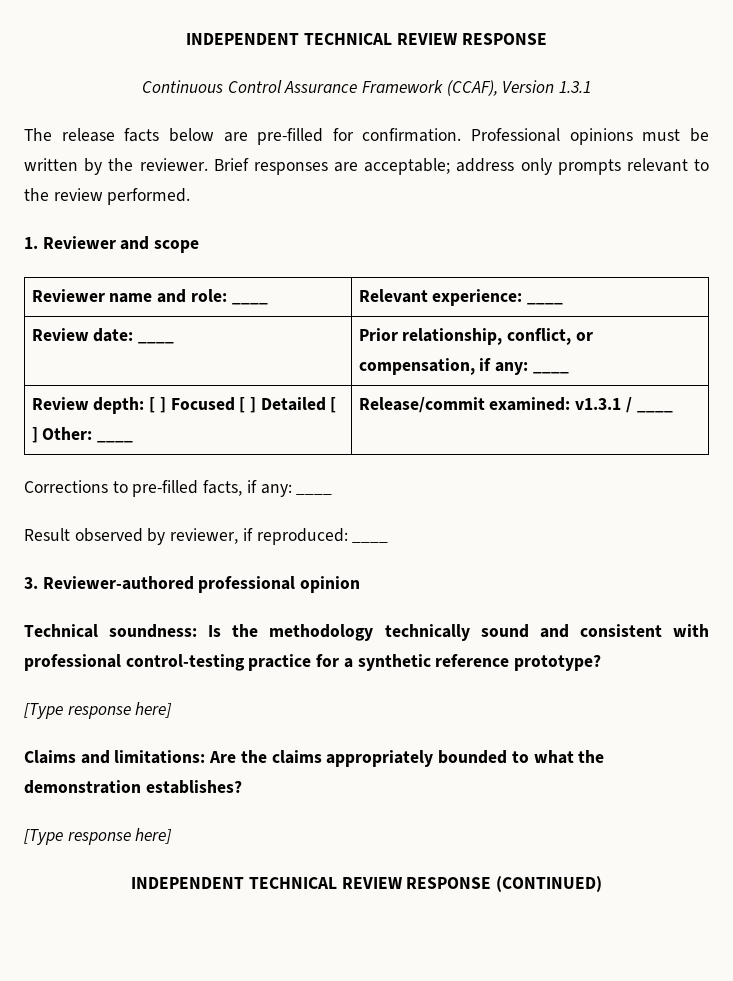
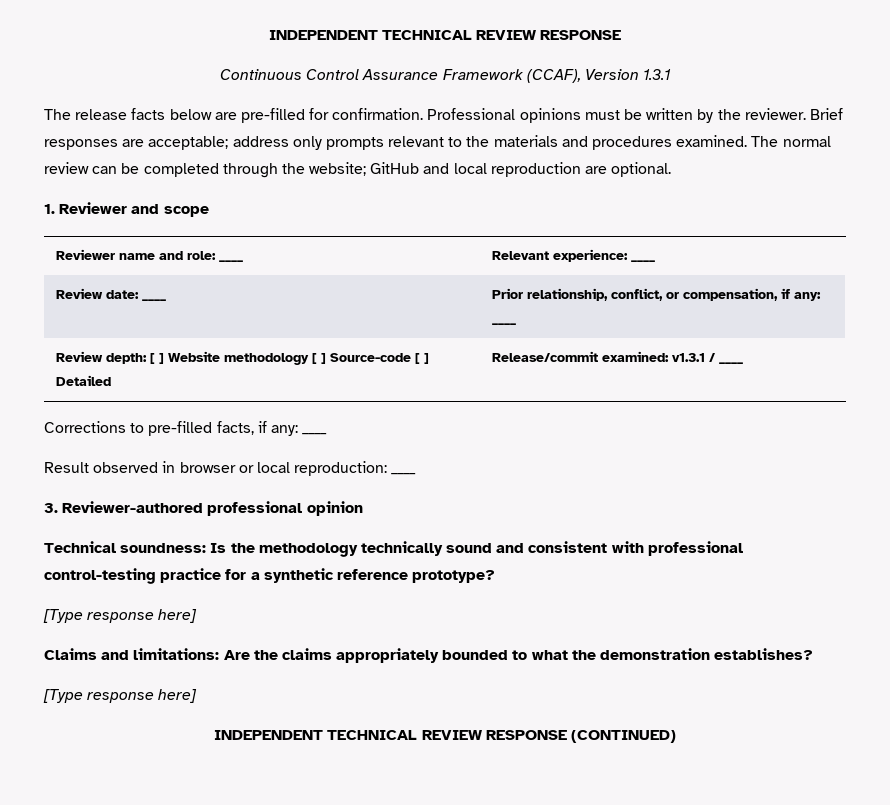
[53,188,191,205] review performed. -> [493,135,831,150] [44,162,672,178] materials and procedures examined. The normal review can be completed through the website; GitHub and local reproduction are optional.
[170,397,235,411] Focused -> [168,351,412,365] Website methodology [ ] Source-code
[330,397,337,413] [31,427,93,443] [97,440,134,443] [ ] Other: ____ -> (112, 380) none
[147,528,348,545] by reviewer, if reproduced: -> [162,461,388,476] in browser or local reproduction:

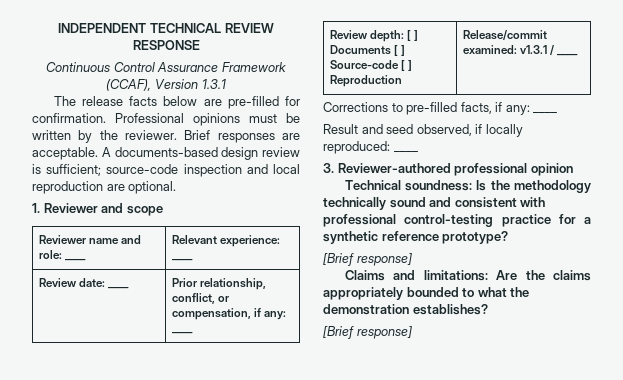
[148,135,831,150] [44,162,420,178] acceptable; address only prompts relevant to the materials and procedures examined. The normal review can be completed through the website; GitHub -> [32,147,300,160] [32,164,242,177] acceptable. A documents-based design review is sufficient; source-code inspection
[168,351,310,365] Website methodology -> [330,45,392,55] Documents
[56,375,112,386] Detailed -> [330,75,403,87] Reproduction
[93,461,388,476] observed in browser or local reproduction: -> [361,124,523,137] [323,141,390,154] and seed observed, if locally reproduced:
[43,609,198,623] [Type response here] -> [323,253,412,266] [Brief response]
[43,689,198,703] [214,730,676,743] [Type response here] // INDEPENDENT TECHNICAL REVIEW RESPONSE (CONTINUED) -> [323,326,412,339] [Brief response]

